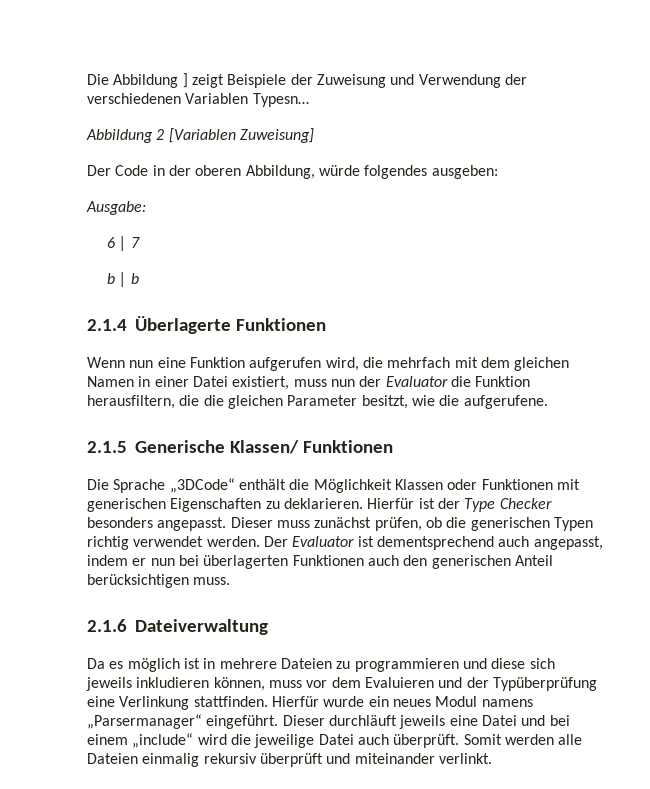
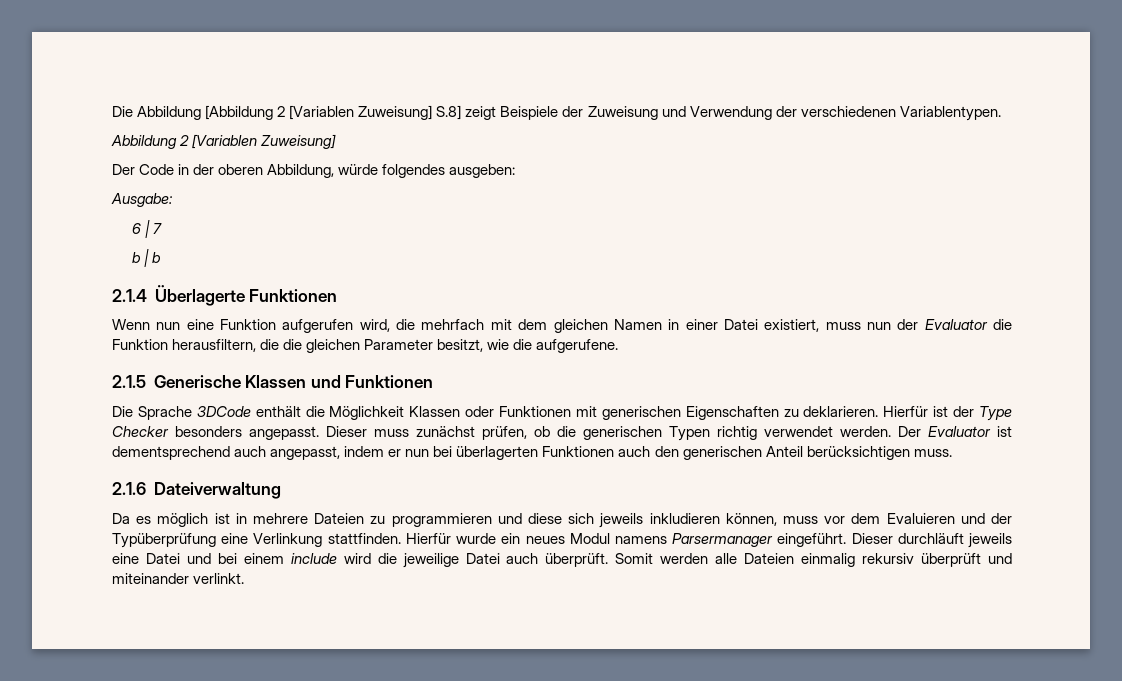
[182,73,188,88] ] -> [205,105,462,120] [Abbildung 2 [Variablen Zuweisung] S.8]
[185,93,309,107] Variablen Typesn… -> [899,106,1001,121] Variablentypen.
[229,440,299,454] Klassen/ -> [245,375,341,388] Klassen und
[169,478,235,493] „3DCode“ -> [196,406,251,417] 3DCode
[87,714,202,729] „Parsermanager“ -> [672,533,774,547] Parsermanager
[132,733,194,748] „include“ -> [290,553,337,564] include

